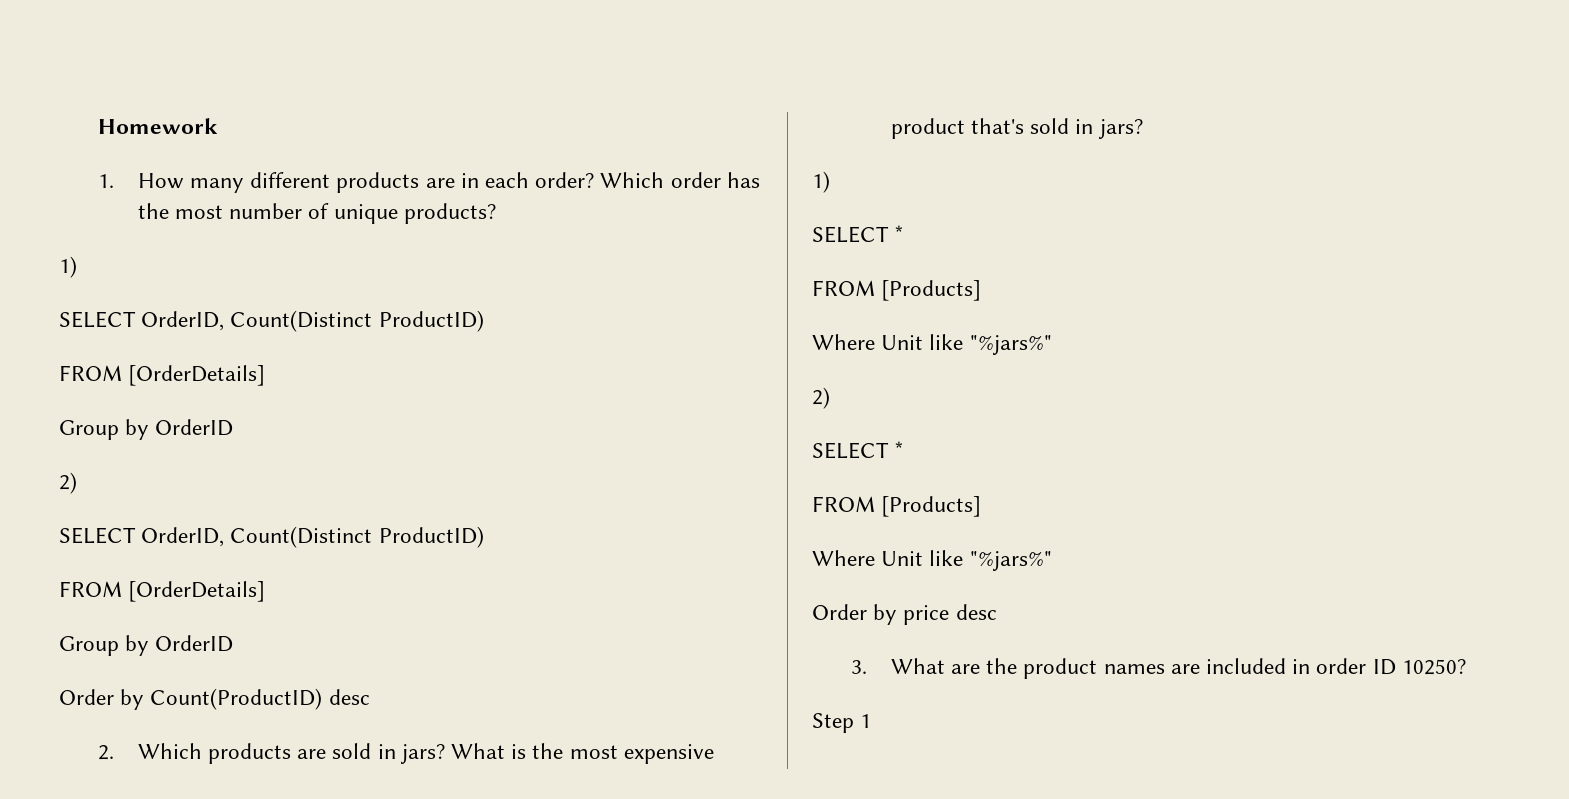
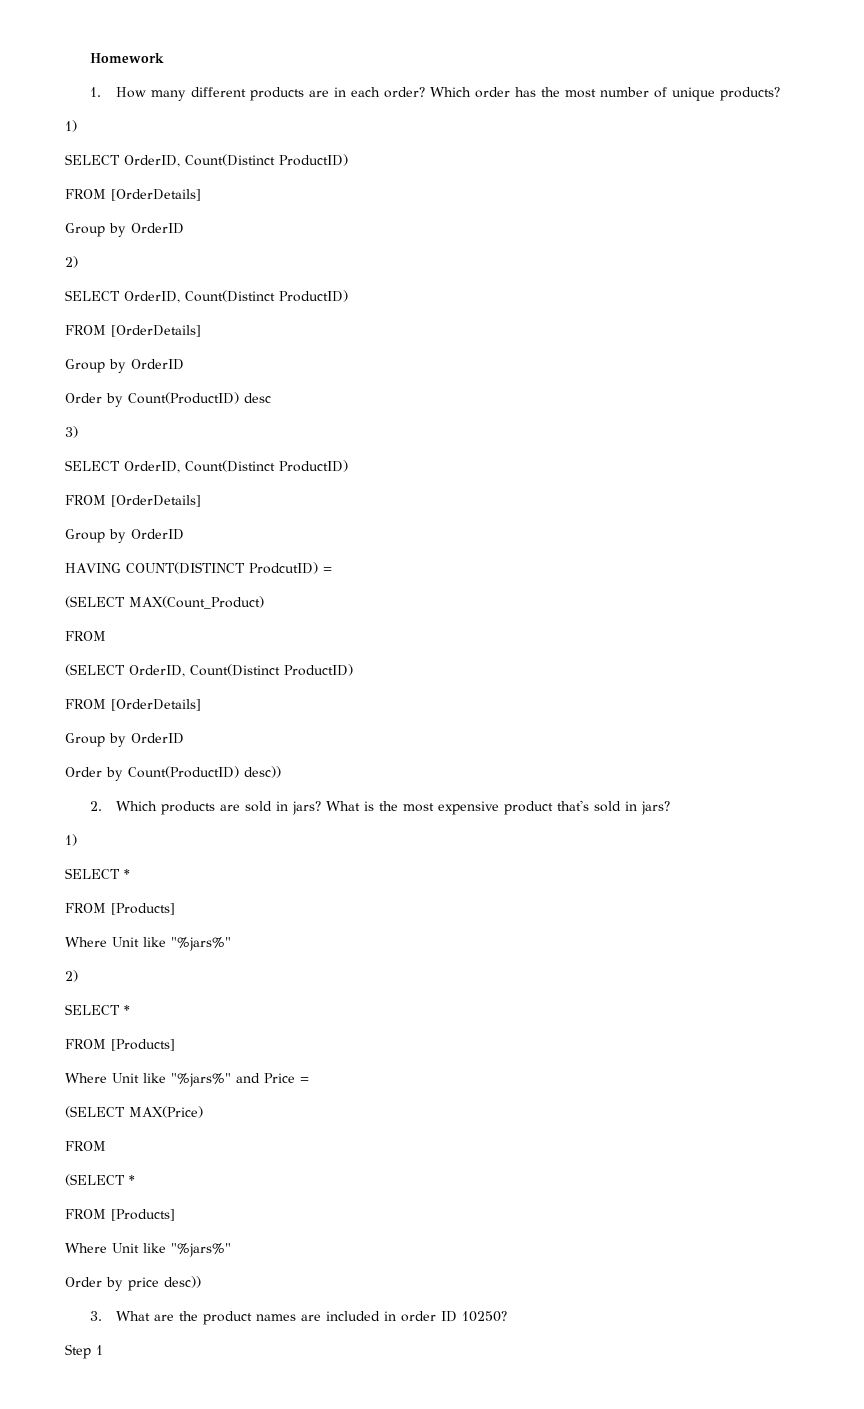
(370, 697) none -> [65,426,78,438] [65,460,348,473] [65,495,201,507] [65,529,184,543] [65,562,332,574] [65,596,264,609] [65,631,106,641] [65,664,353,677] [65,699,201,711] [65,733,184,747] [65,766,281,781] // 3) // SELECT OrderID, Count(Distinct ProductID) // FROM [OrderDetails] // Group by OrderID // HAVING COUNT(DISTINCT ProdcutID) = // (SELECT MAX(Count_Product) // FROM // (SELECT OrderID, Count(Distinct ProductID) // FROM [OrderDetails] // Group by OrderID // Order by Count(ProductID) desc))
(982, 506) none -> [65,1073,309,1087] [65,1106,203,1118] [65,1141,106,1151] [65,1174,135,1186] [65,1209,175,1221] // Where Unit like "%jars%" and Price = // (SELECT MAX(Price) // FROM // (SELECT * // FROM [Products]
[955,604,997,620] desc -> [164,1276,201,1288] desc))

